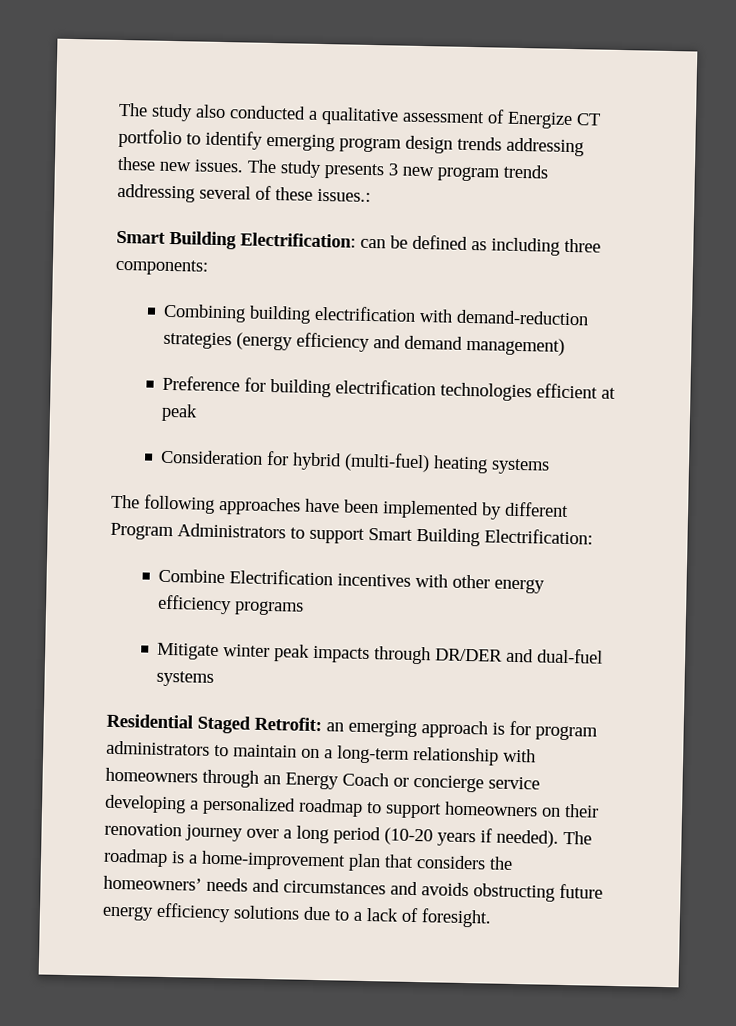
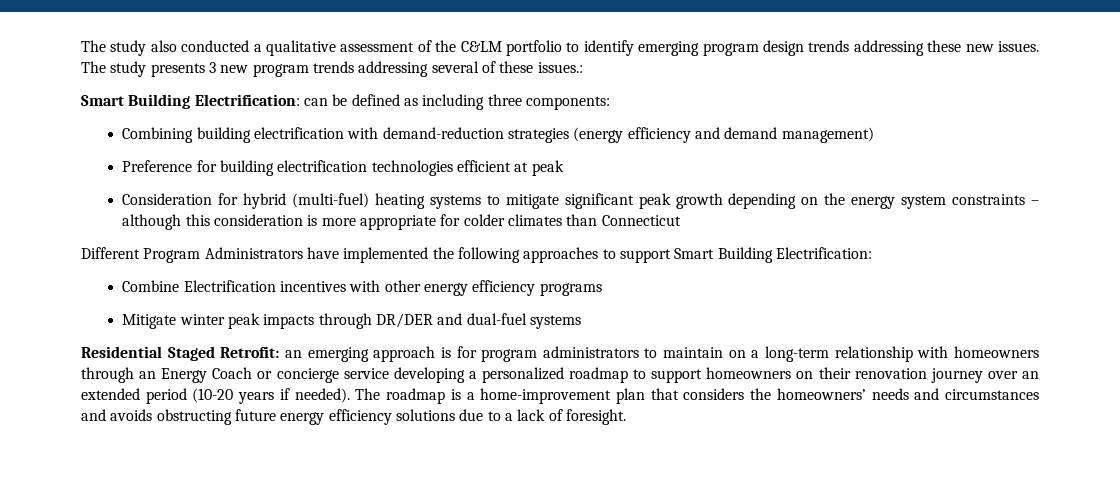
[507,111,601,130] Energize CT -> [435,40,502,52] the C&LM
[111,494,569,520] [110,522,286,541] // The following approaches have been implemented by different Program Administrators -> [486,193,1039,209] [122,214,681,230] [81,247,599,263] to mitigate significant peak growth depending on the energy system constraints – although this consideration is more appropriate for colder climates than Connecticut // Different Program Administrators have implemented the following approaches
[283,825,329,844] a long -> [1022,371,1040,379] [81,388,140,400] an extended

